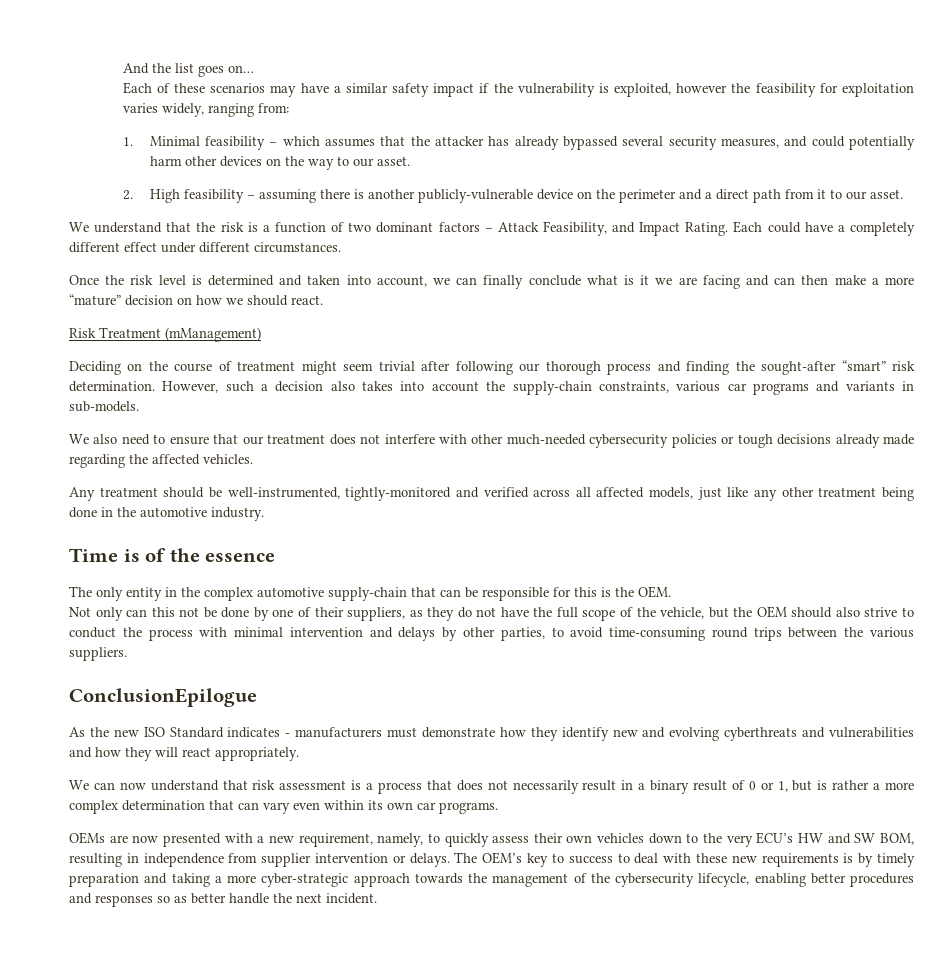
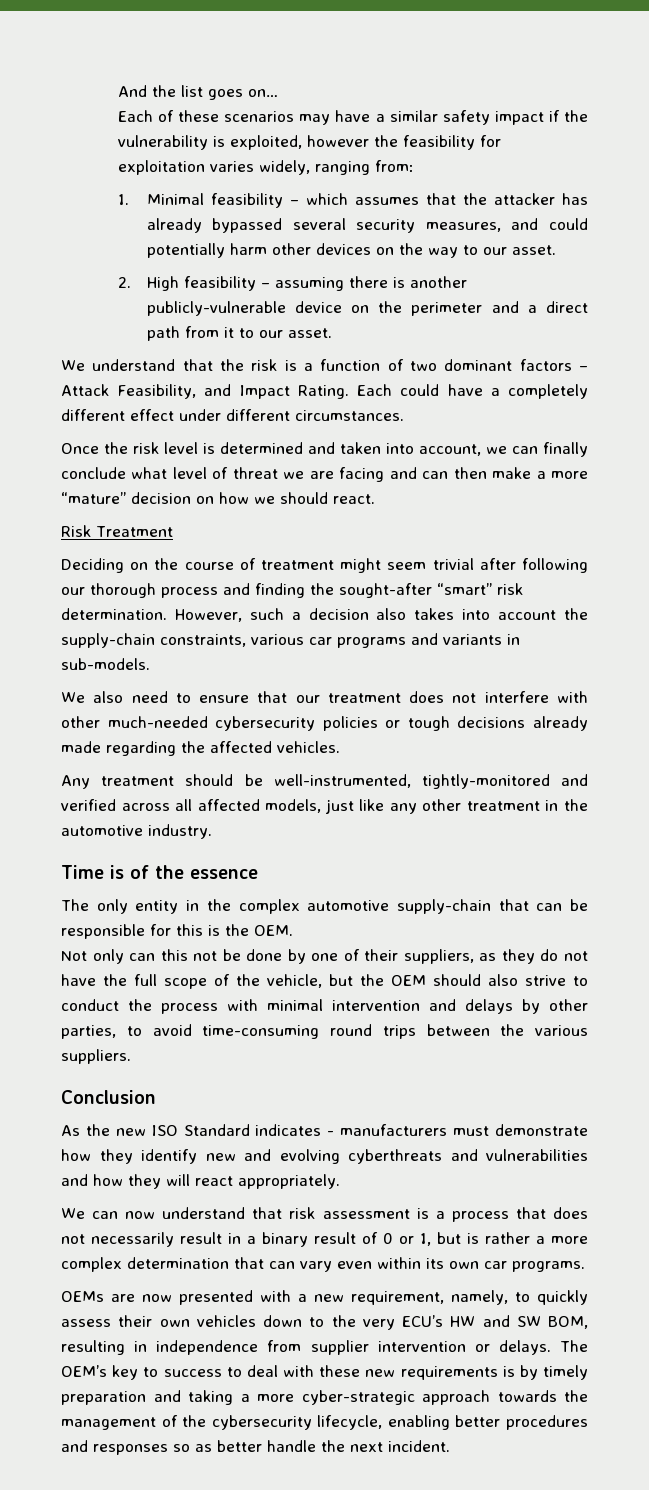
[624,275,650,285] is it -> [172,467,278,479] level of threat
[165,327,261,342] (mManagement) -> (173, 531) none
[881,487,914,501] [69,507,97,518] being done -> (540, 806) none
[69,688,257,707] ConclusionEpilogue -> [61,1090,156,1104] Conclusion

